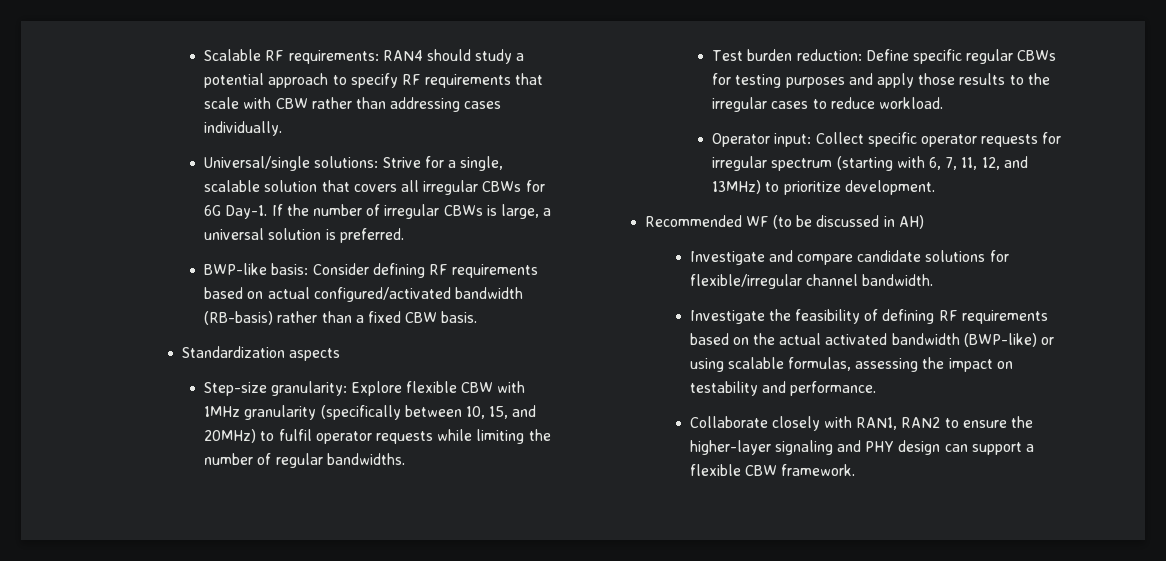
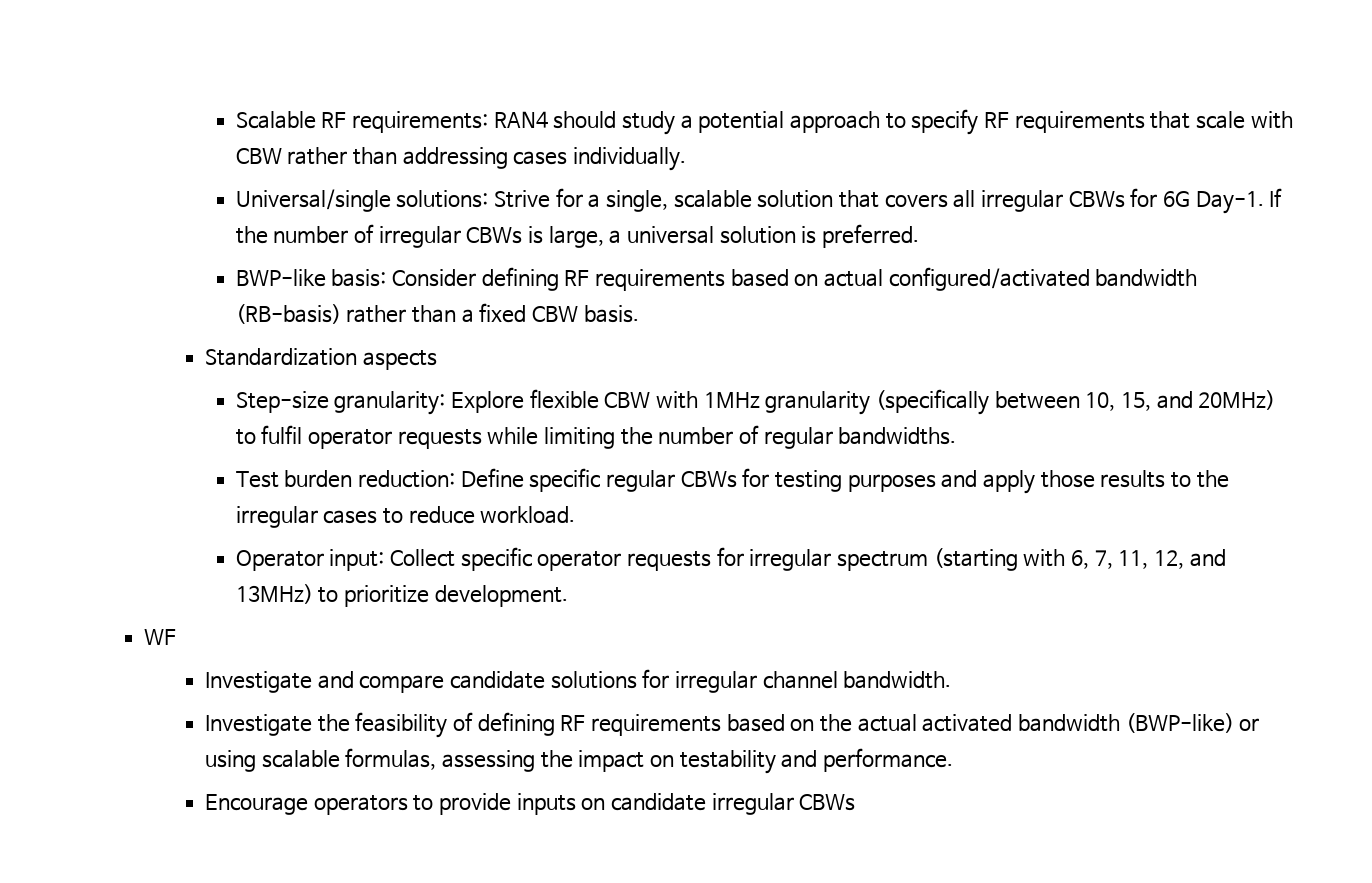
[644,215,742,227] Recommended -> (568, 596) none
[772,215,924,229] (to be discussed in AH) -> (176, 637) none
[689,274,802,289] flexible/irregular -> [674,671,757,693] irregular
[689,416,1034,431] [689,440,1035,455] [689,464,856,476] Collaborate closely with RAN1, RAN2 to ensure the higher-layer signaling and PHY design can support a flexible CBW framework. -> [204,793,856,815] Encourage operators to provide inputs on candidate irregular CBWs

